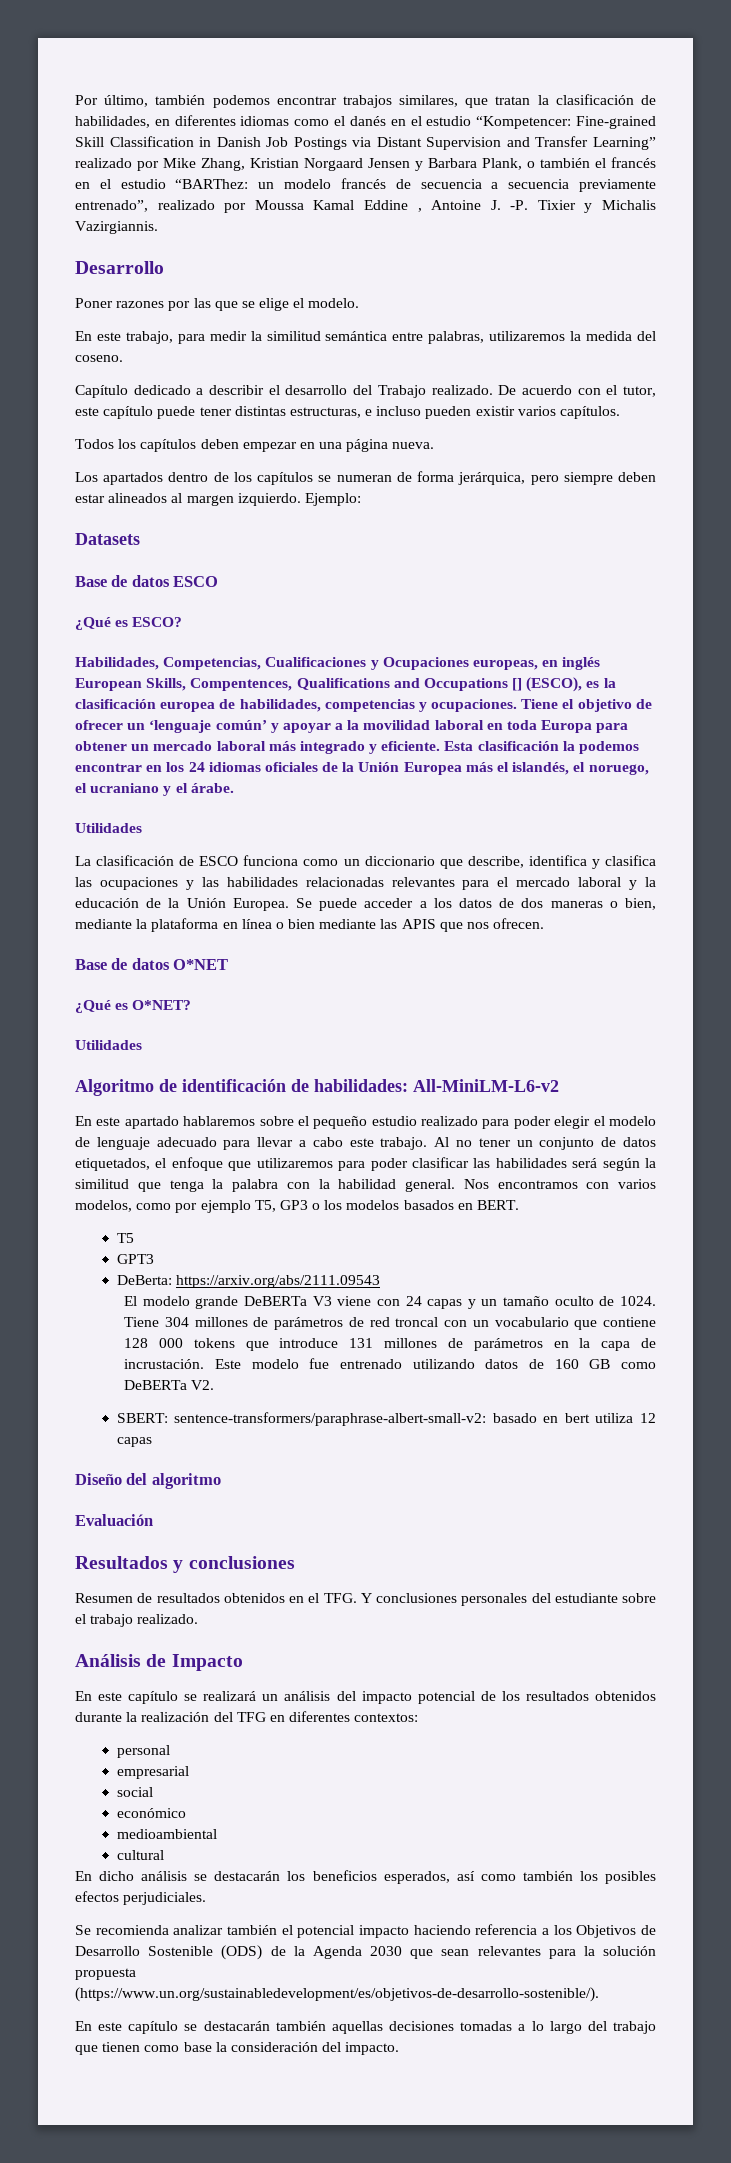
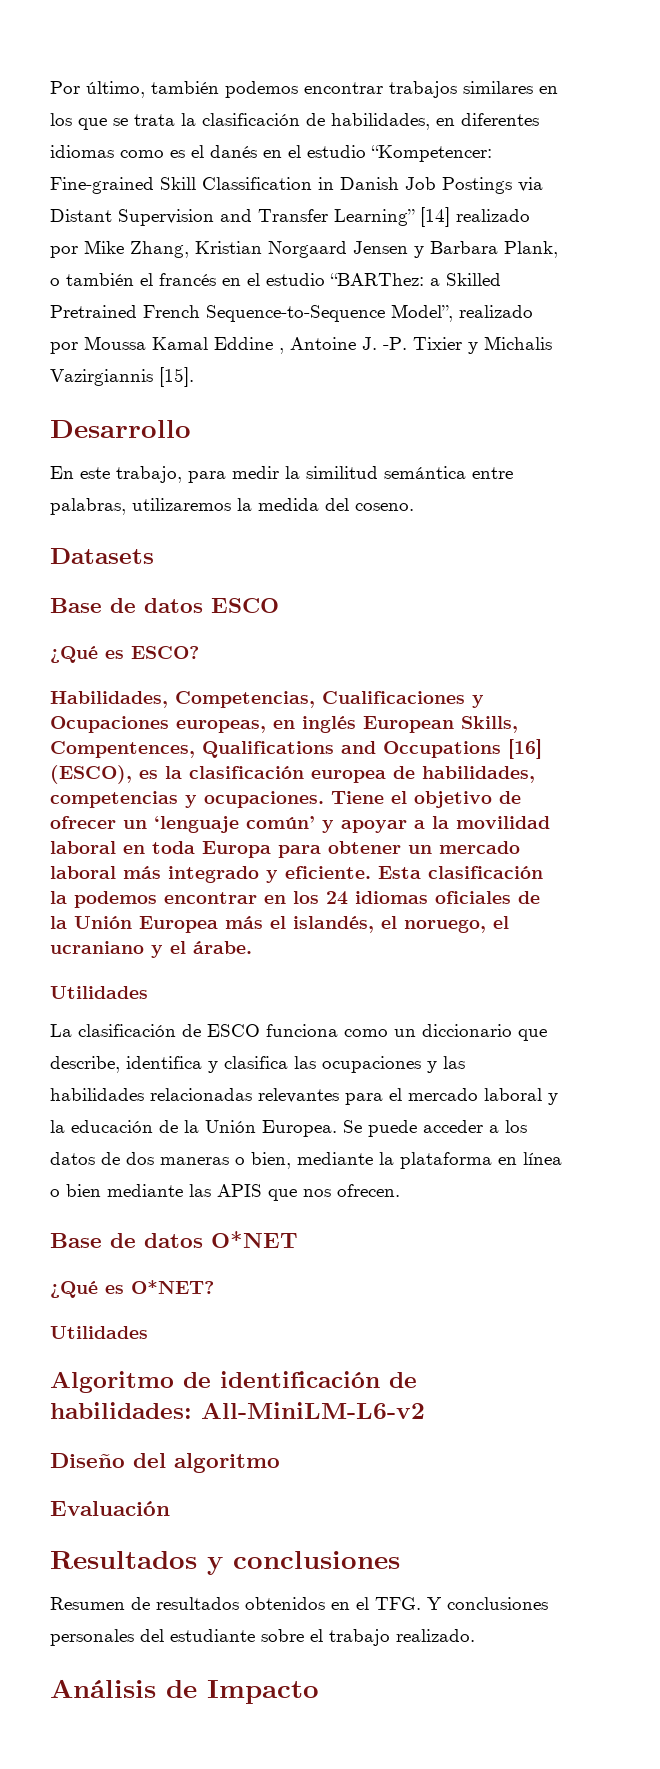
[399,95,531,108] similares, que tratan -> [463,81,558,94] [50,113,175,130] similares en los que se trata
(330, 122) none -> [170,150,185,158] es
(656, 143) none -> [420,207,450,227] [14]
[258,178,656,192] [75,200,148,212] un modelo francés de secuencia a secuencia previamente entrenado”, -> [430,273,501,286] [50,304,453,322] a Skilled Pretrained French Sequence-to-Sequence Model”,
[75,221,158,234] [75,261,164,274] [75,298,360,311] Vazirgiannis. // Desarrollo // Poner razones por las que se elige el modelo. -> [50,367,194,387] [50,420,191,438] Vazirgiannis [15]. // Desarrollo
[75,385,656,398] [75,406,621,419] [75,439,435,452] [75,471,656,485] [75,493,361,506] // Capítulo dedicado a describir el desarrollo del Trabajo realizado. De acuerdo con el tutor, este capítulo puede tener distintas estructuras, e incluso pueden existir varios capítulos. // Todos los capítulos deben empezar en una página nueva. // Los apartados dentro de los capítulos se numeran de forma jerárquica, pero siempre deben estar alineados al margen izquierdo. Ejemplo: -> (414, 507) none
[512,678,523,691] [] -> [508,739,542,759] [16]
[75,1116,656,1129] [75,1137,656,1150] [75,1157,656,1171] [75,1179,656,1192] [75,1200,520,1213] [116,1233,134,1243] [116,1254,154,1264] [116,1275,380,1288] [124,1296,656,1309] [124,1317,656,1330] [124,1338,656,1351] [124,1358,656,1369] [124,1380,215,1390] [116,1412,656,1426] [116,1437,152,1447] // En este apartado hablaremos sobre el pequeño estudio realizado para poder elegir el modelo de lenguaje adecuado para llevar a cabo este trabajo. Al no tener un conjunto de datos etiquetados, el enfoque que utilizaremos para poder clasificar las habilidades será según la similitud que tenga la palabra con la habilidad general. Nos encontramos con varios modelos, como por ejemplo T5, GP3 o los modelos basados en BERT. // T5 // GPT3 // DeBerta: https://arxiv.org/abs/2111.09543 // El modelo grande DeBERTa V3 viene con 24 capas y un tamaño oculto de 1024. Tiene 304 millones de parámetros de red troncal con un vocabulario que contiene 128 000 tokens que introduce 131 millones de parámetros en la capa de incrustación. Este modelo fue entrenado utilizando datos de 160 GB como DeBERTa V2. // SBERT: sentence-transformers/paraphrase-albert-small-v2: basado en bert utiliza 12 capas -> (425, 1410) none
[75,1691,657,1704] [75,1711,419,1722] [116,1745,170,1758] [116,1766,189,1779] [116,1787,153,1797] [116,1808,186,1818] [116,1829,217,1839] [116,1850,164,1860] [75,1870,656,1884] [75,1891,207,1905] [75,1924,656,1938] [75,1945,656,1960] [75,1968,136,1980] [75,1987,599,2002] [75,2021,656,2034] [75,2042,400,2055] // En este capítulo se realizará un análisis del impacto potencial de los resultados obtenidos durante la realización del TFG en diferentes contextos: // personal // empresarial // social // económico // medioambiental // cultural // En dicho análisis se destacarán los beneficios esperados, así como también los posibles efectos perjudiciales. // Se recomienda analizar también el potencial impacto haciendo referencia a los Objetivos de Desarrollo Sostenible (ODS) de la Agenda 2030 que sean relevantes para la solución propuesta (https://www.un.org/sustainabledevelopment/es/objetivos-de-desarrollo-sostenible/). // En este capítulo se destacarán también aquellas decisiones tomadas a lo largo del trabajo que tienen como base la consideración del impacto. -> (319, 1692) none

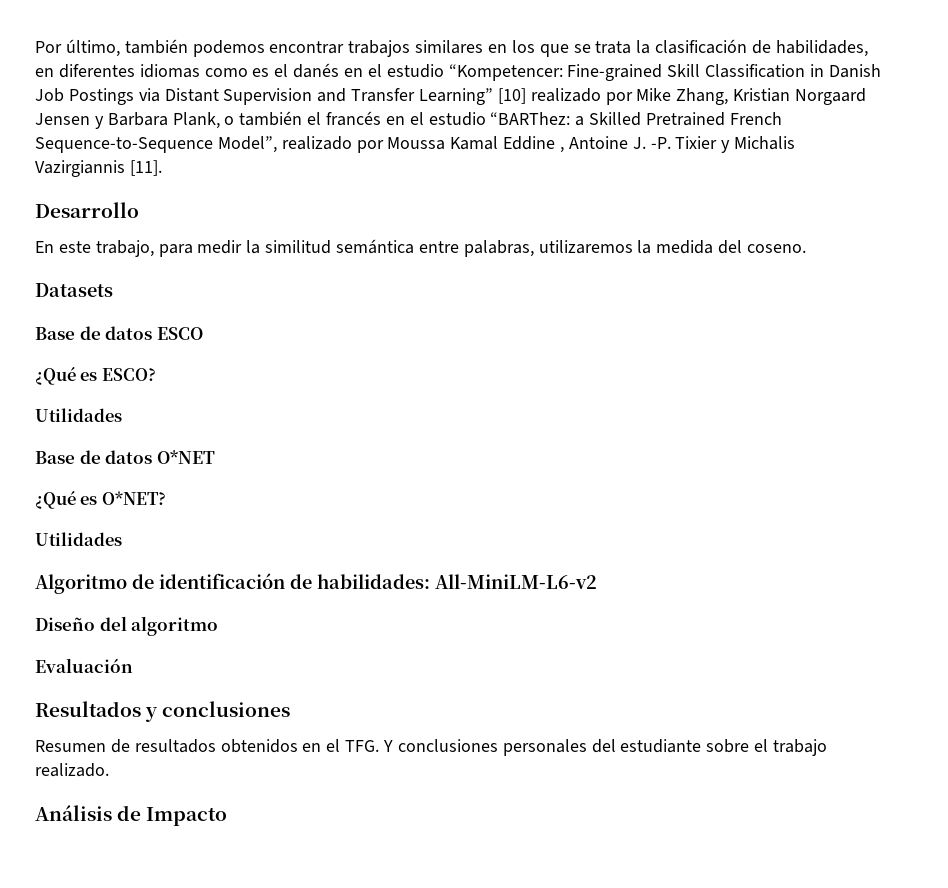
[420,207,450,227] [14] -> [497,88,526,104] [10]
[159,367,194,387] [15]. -> [129,160,162,176] [11].
[50,691,484,708] [50,716,518,733] [50,739,542,759] [50,765,535,784] [50,791,521,808] [50,816,550,833] [50,841,520,858] [50,866,543,883] [50,891,540,908] [50,916,509,933] [50,941,252,958] [50,986,148,999] [50,1024,547,1041] [50,1056,465,1073] [50,1088,558,1105] [50,1120,527,1137] [50,1152,562,1169] [50,1184,400,1201] Habilidades, Competencias, Cualificaciones y Ocupaciones europeas, en inglés European Skills, Compentences, Qualifications and Occupations [16] (ESCO), es la clasificación europea de habilidades, competencias y ocupaciones. Tiene el objetivo de ofrecer un ‘lenguaje común’ y apoyar a la movilidad laboral en toda Europa para obtener un mercado laboral más integrado y eficiente. Esta clasificación la podemos encontrar en los 24 idiomas oficiales de la Unión Europea más el islandés, el noruego, el ucraniano y el árabe. // Utilidades // La clasificación de ESCO funciona como un diccionario que describe, identifica y clasifica las ocupaciones y las habilidades relacionadas relevantes para el mercado laboral y la educación de la Unión Europea. Se puede acceder a los datos de dos maneras o bien, mediante la plataforma en línea o bien mediante las APIS que nos ofrecen. -> [35,408,122,422] Utilidades

